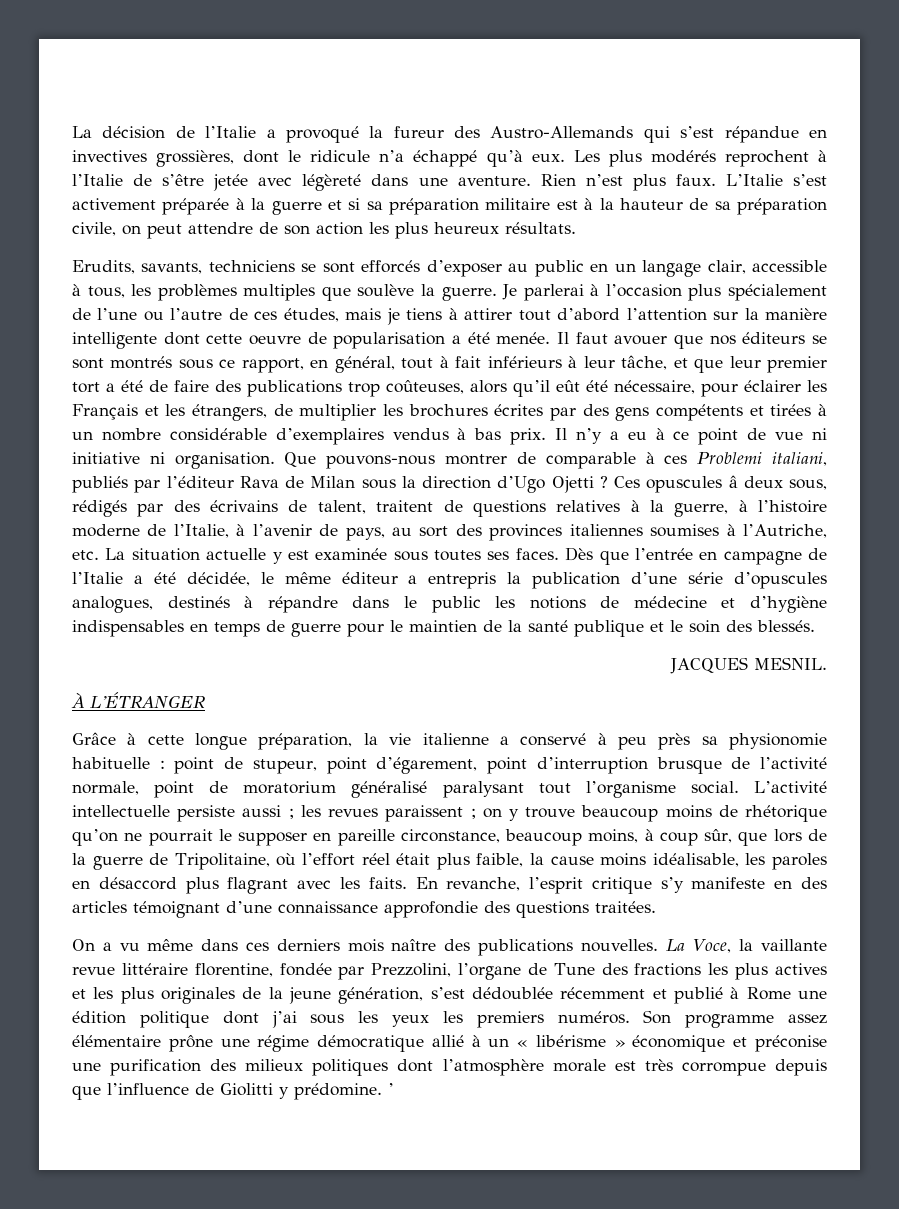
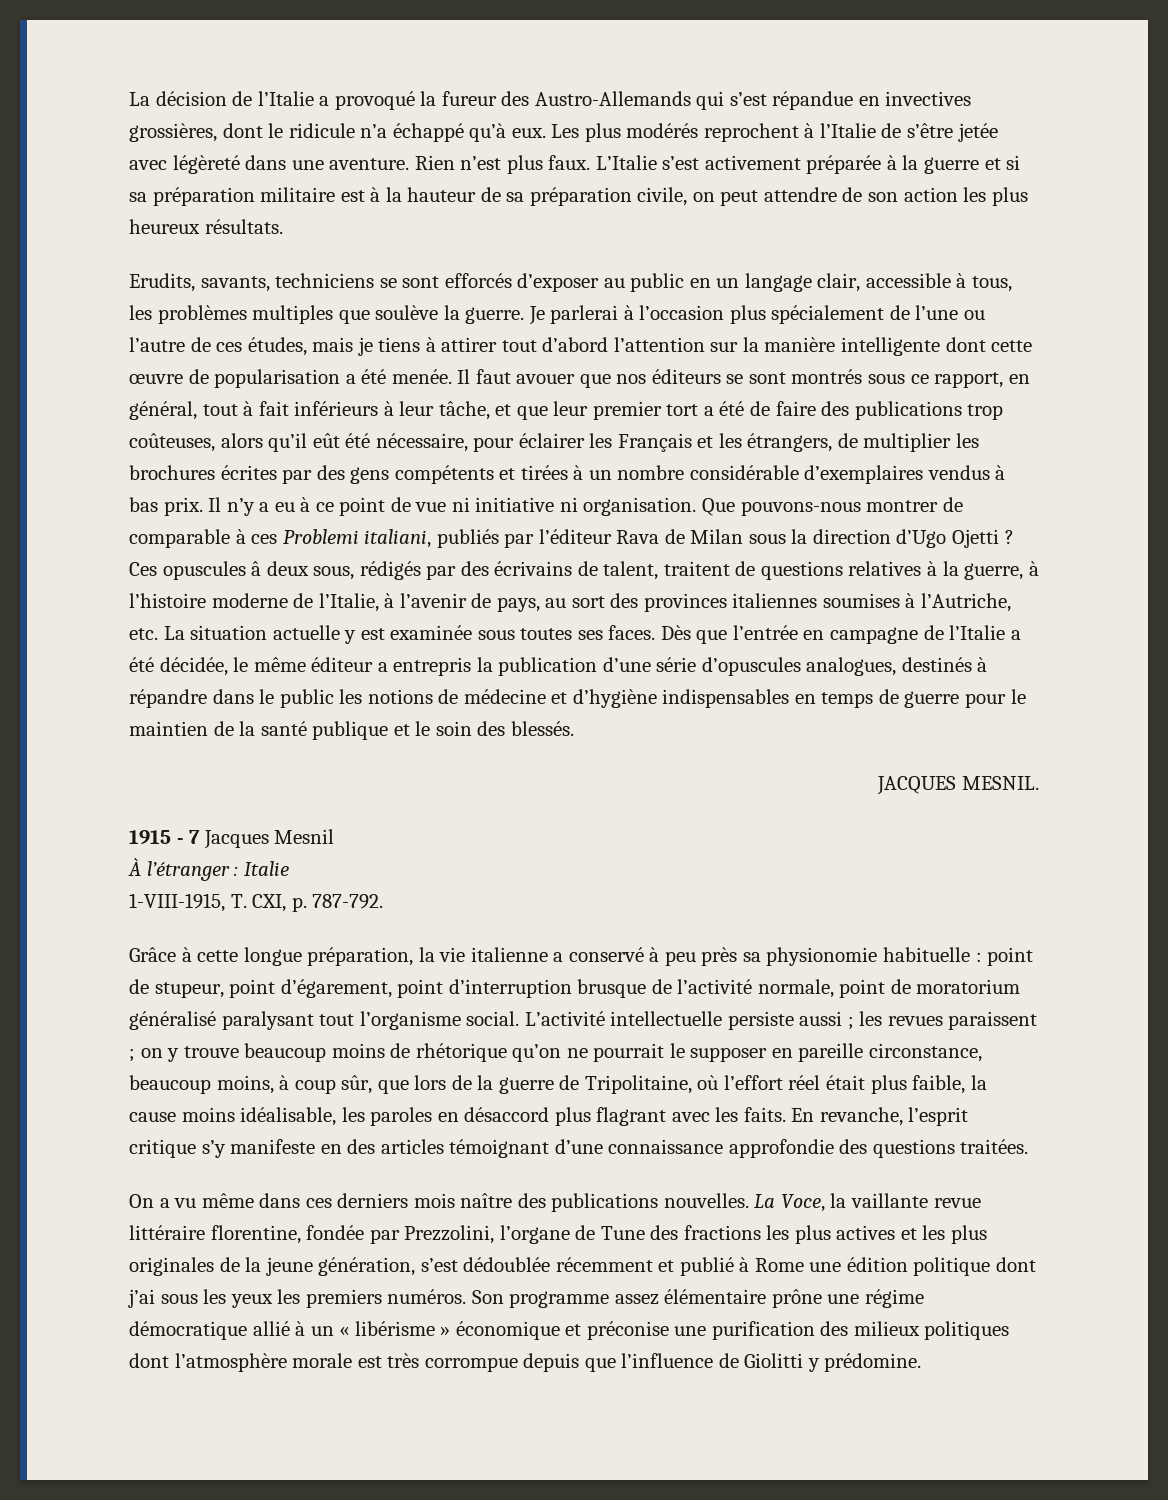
[249,335,301,345] oeuvre -> [129,374,183,384] œuvre
[71,692,205,709] À L’ÉTRANGER -> [129,829,335,849] [128,858,289,881] [129,893,384,912] 1915 - 7 Jacques Mesnil // À l’étranger : Italie // 1-VIII-1915, T. CXI, p. 787-792.
[388,1083,394,1095] ’ -> (922, 1362) none

